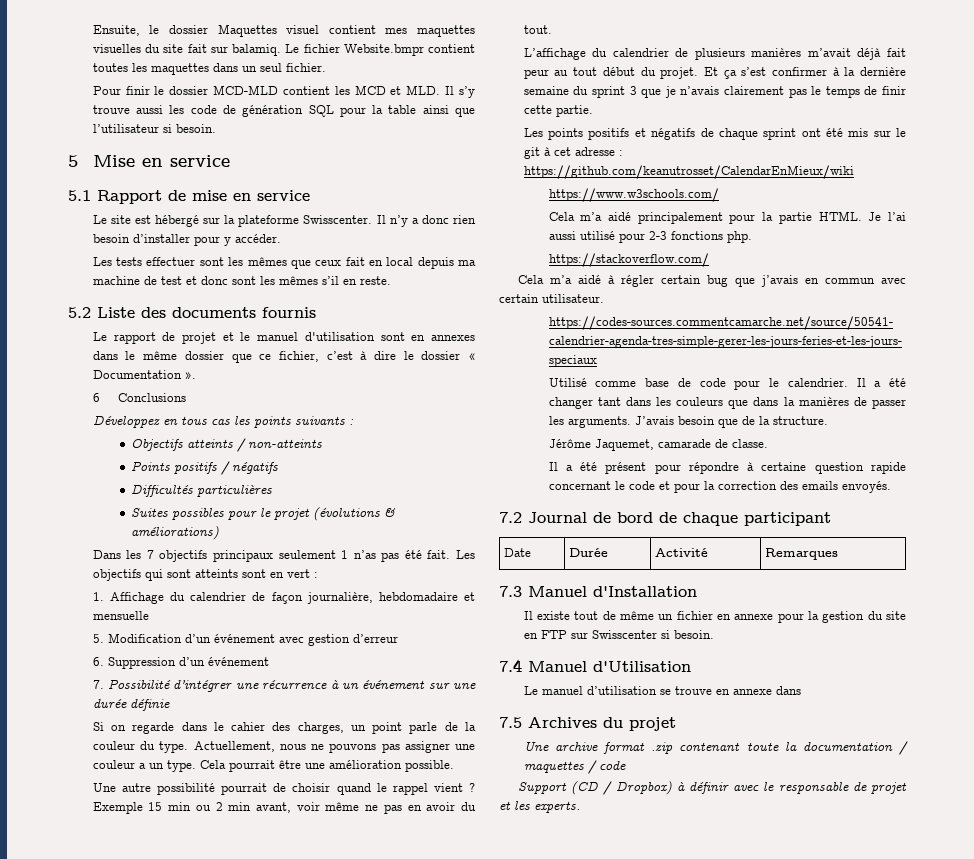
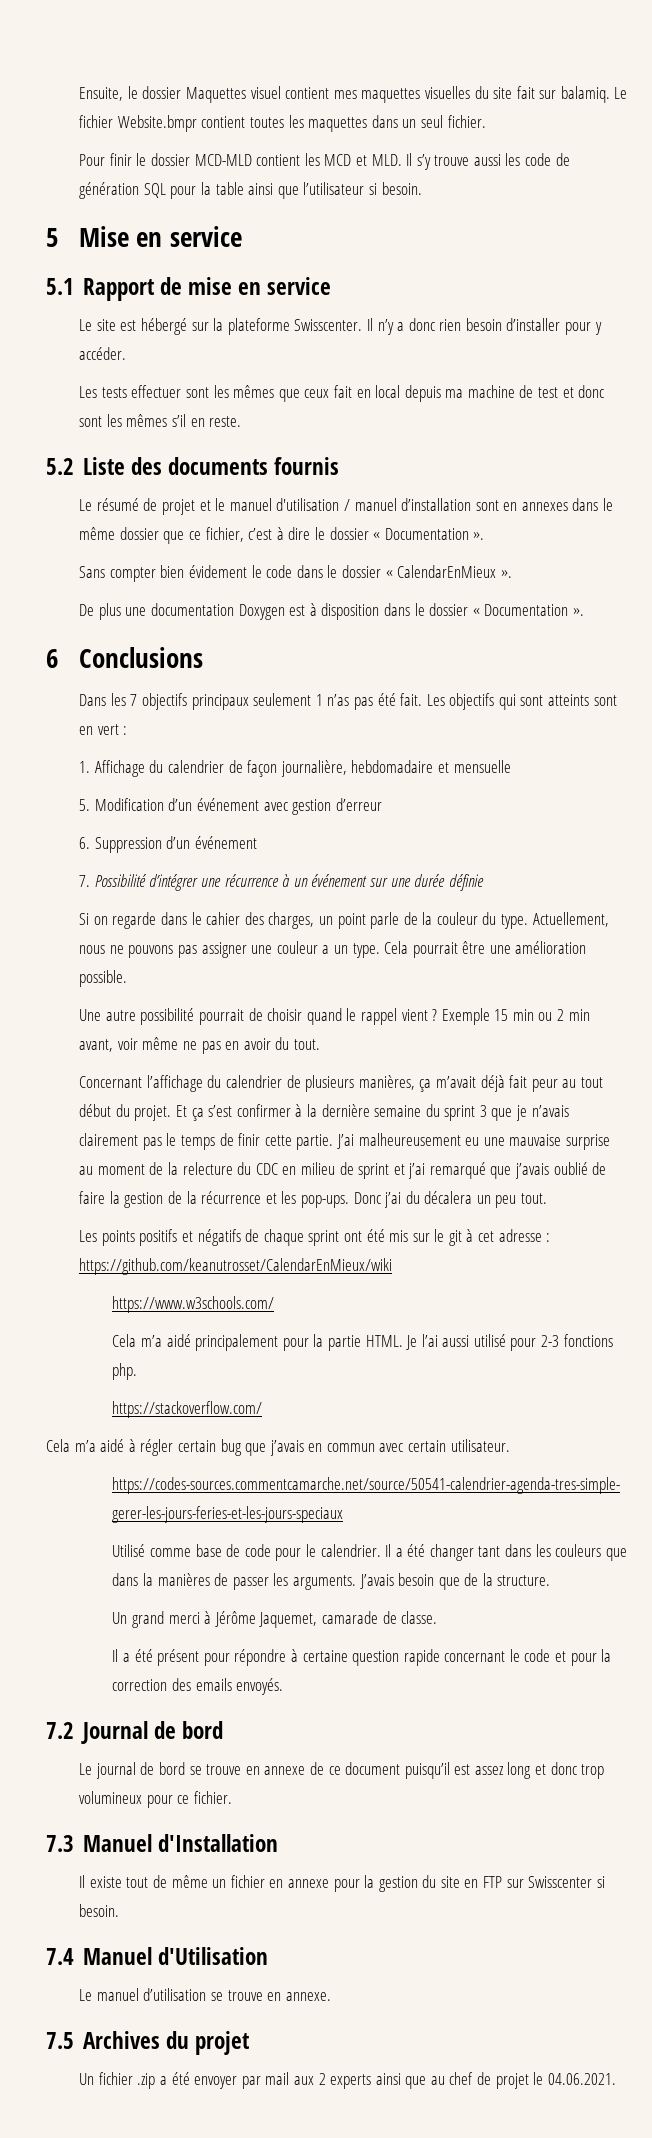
[113,332,156,344] rapport -> [96,498,139,511] résumé
(375, 336) none -> [343,498,472,511] / manuel d’installation
[92,393,186,402] [92,415,354,428] [131,438,323,452] [131,461,279,475] [131,484,273,497] [131,507,397,521] [131,526,220,540] 6 Conclusions // Développez en tous cas les points suivants : // Objectifs atteints / non-atteints // Points positifs / négatifs // Difficultés particulières // Suites possibles pour le projet (évolutions & améliorations) -> [79,565,512,582] [79,603,584,620] [46,647,204,668] Sans compter bien évidement le code dans le dossier « CalendarEnMieux ». // De plus une documentation Doxygen est à disposition dans le dossier « Documentation ». // 6 Conclusions
[523,48,586,60] L’affichage -> [79,1075,203,1092] Concernant l’affichage
[751,48,802,57] manières -> [358,1075,432,1092] manières, ça
(593, 111) none -> [336,1133,610,1150] [79,1162,607,1179] [79,1191,548,1208] J’ai malheureusement eu une mauvaise surprise au moment de la relecture du CDC en milieu de sprint et j’ai remarqué que j’avais oublié de faire la gestion de la récurrence et les pop-ups. Donc j’ai du décalera un peu tout.
(828, 420) none -> [112,1611,212,1628] Un grand merci à
[659,512,832,526] [504,548,532,557] [569,548,609,557] [655,548,709,557] [765,548,839,560] de chaque participant // Date | Durée | Activité | Remarques -> [79,1762,605,1779] [79,1791,232,1808] // Le journal de bord se trouve en annexe de ce document puisqu’il est assez long et donc trop volumineux pour ce fichier.
[732,686,801,695] annexe dans -> [285,1992,331,2001] annexe.
[523,741,908,755] [523,760,626,774] [518,781,907,795] [499,801,580,813] Une archive format .zip contenant toute la documentation / maquettes / code // Support (CD / Dropbox) à définir avec le responsable de projet et les experts. -> [79,2072,616,2089] Un fichier .zip a été envoyer par mail aux 2 experts ainsi que au chef de projet le 04.06.2021.

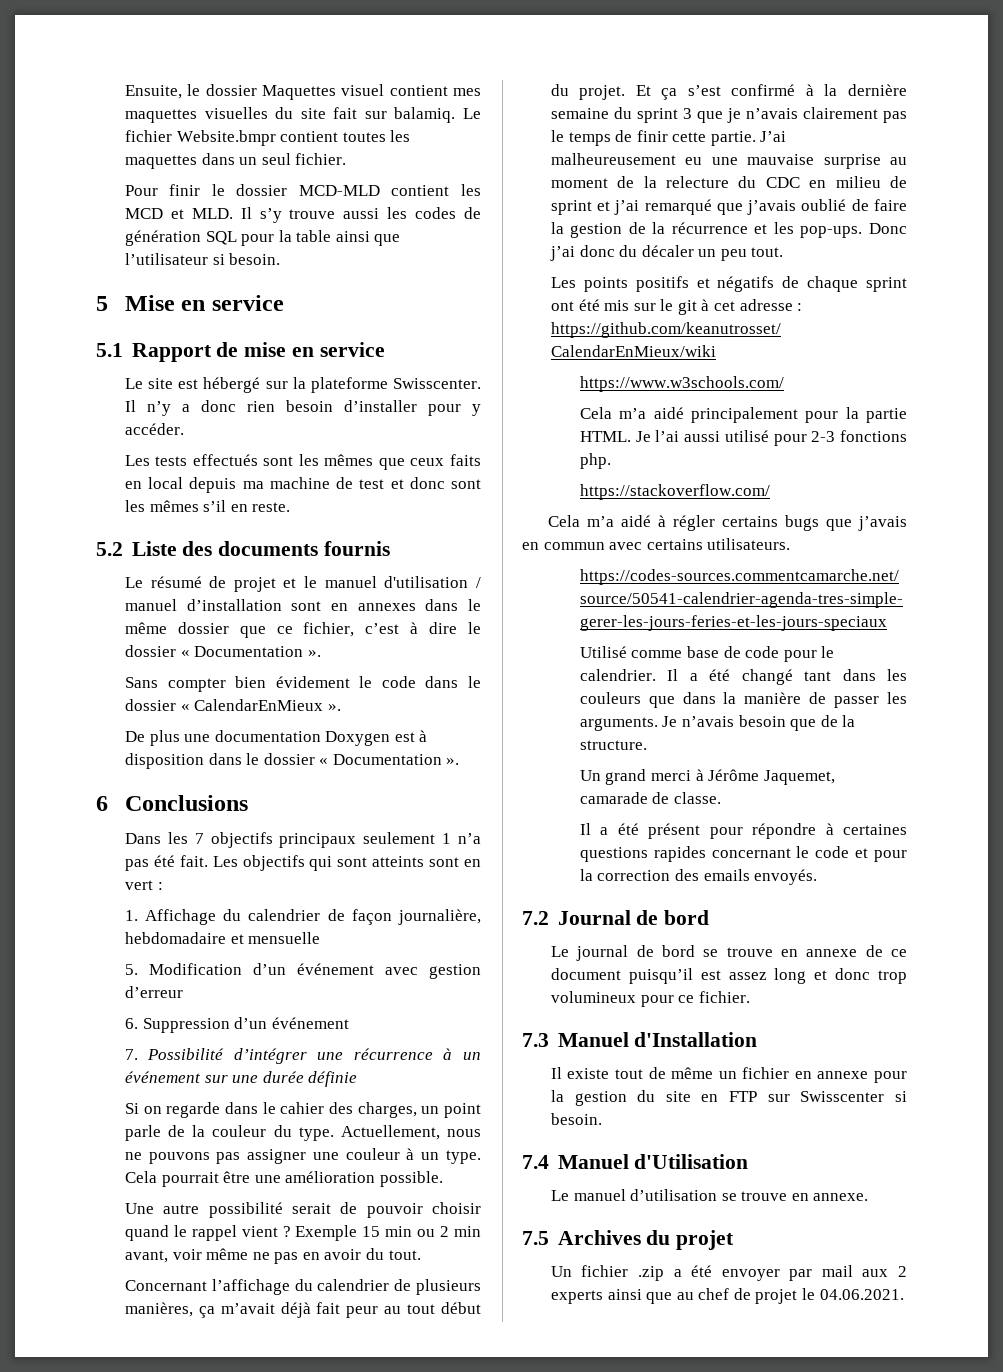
[525,153,552,166] code -> [415,207,457,219] codes
[131,385,182,398] effectuer -> [192,454,258,466] effectués
[333,385,352,398] fait -> [449,454,481,466] faits
[327,694,350,706] n’as -> [458,833,481,844] n’a
[322,945,330,954] a -> [406,1148,415,1160] à
[198,1008,263,1025] pourrait de -> [291,1202,423,1218] serait de pouvoir
[236,1104,291,1117] confirmer -> [731,84,796,96] confirmé
[405,1191,473,1204] du décalera -> [579,245,694,257] donc du décaler
[177,1439,242,1456] certain bug -> [722,515,820,531] certains bugs
[408,1439,510,1452] certain utilisateur. -> [646,538,791,550] certains utilisateurs.
[429,1544,474,1561] changer -> [741,669,793,685] changé
[157,1573,210,1586] manières -> [744,692,802,704] manière
[359,1574,394,1589] J’avais -> [662,716,735,727] Je n’avais
[302,1649,440,1666] certaine question rapide -> [843,824,907,835] [579,846,706,862] certaines questions rapides

